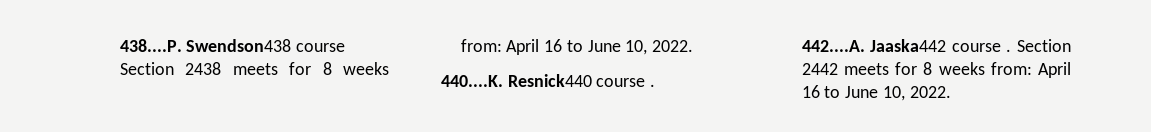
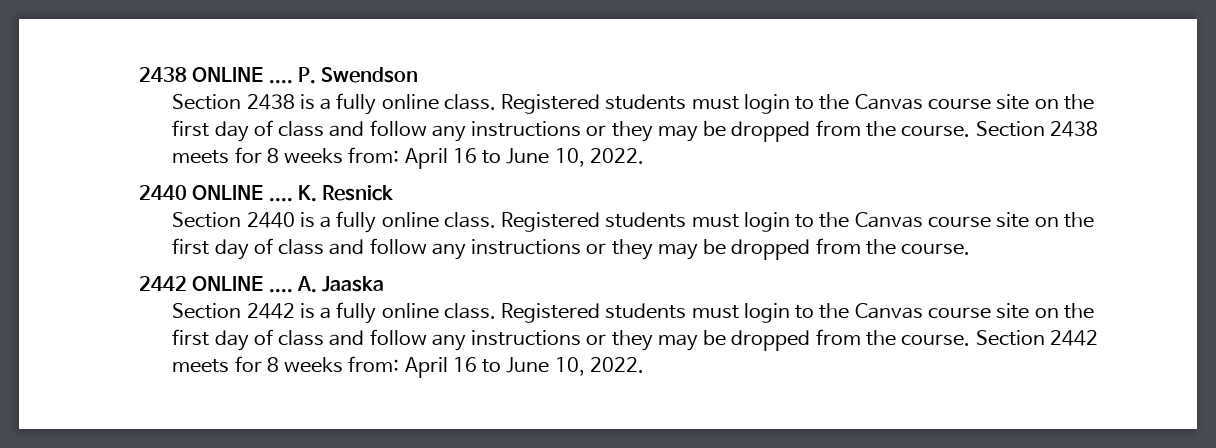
[119,39,346,52] 438....P. Swendson438 course -> [139,67,419,84] [172,93,1094,115] [172,120,971,142] 2438 ONLINE .... P. Swendson // Section 2438 is a fully online class. Registered students must login to the Canvas course site on the first day of class and follow any instructions or they may be dropped from the course.
[440,74,656,87] [801,39,1012,52] 440....K. Resnick440 course . // 442....A. Jaaska442 course . -> [139,185,394,202] [172,211,1094,233] [172,238,971,260] [139,276,385,293] [172,302,1094,324] [172,329,971,351] 2440 ONLINE .... K. Resnick // Section 2440 is a fully online class. Registered students must login to the Canvas course site on the first day of class and follow any instructions or they may be dropped from the course. // 2442 ONLINE .... A. Jaaska // Section 2442 is a fully online class. Registered students must login to the Canvas course site on the first day of class and follow any instructions or they may be dropped from the course.

